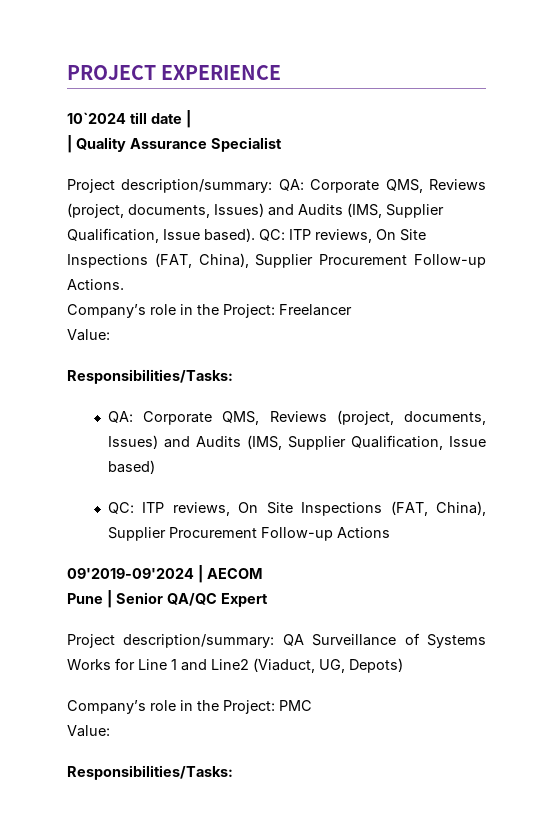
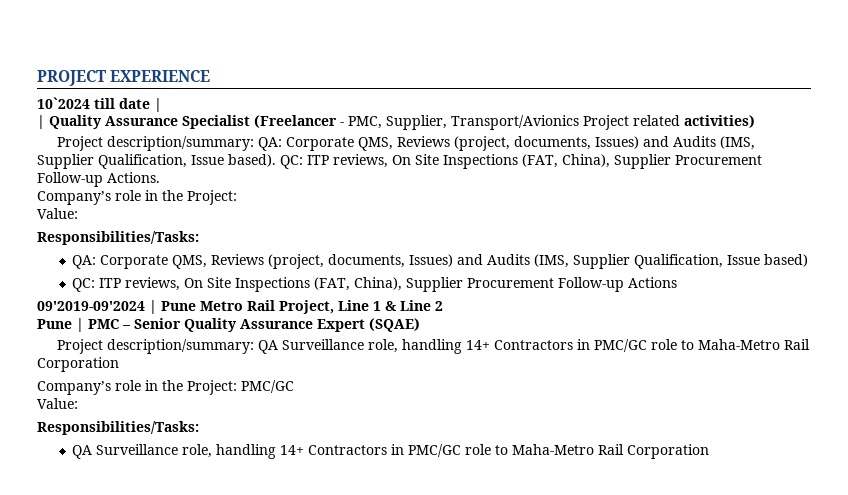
(282, 144) none -> [254,115,755,130] (Freelancer - PMC, Supplier, Transport/Avionics Project related activities)
[279,304,352,316] Freelancer -> (237, 197) none
[207,568,263,579] [67,590,217,608] AECOM // Pune | Senior QA/QC -> [161,300,443,314] [37,318,313,332] Pune Metro Rail Project, Line 1 & Line 2 // Pune | PMC – Senior Quality Assurance
(268, 600) none -> [369,318,420,332] (SQAE)
[404,633,486,648] [67,658,403,673] [67,700,312,714] [67,725,110,737] [67,765,233,780] of Systems Works for Line 1 and Line2 (Viaduct, UG, Depots) // Company’s role in the Project: PMC // Value: // Responsibilities/Tasks: -> [368,339,811,354] [37,357,119,372] [37,380,294,395] [37,398,78,409] [37,421,199,435] [72,444,710,459] role, handling 14+ Contractors in PMC/GC role to Maha-Metro Rail Corporation // Company’s role in the Project: PMC/GC // Value: // Responsibilities/Tasks: // QA Surveillance role, handling 14+ Contractors in PMC/GC role to Maha-Metro Rail Corporation

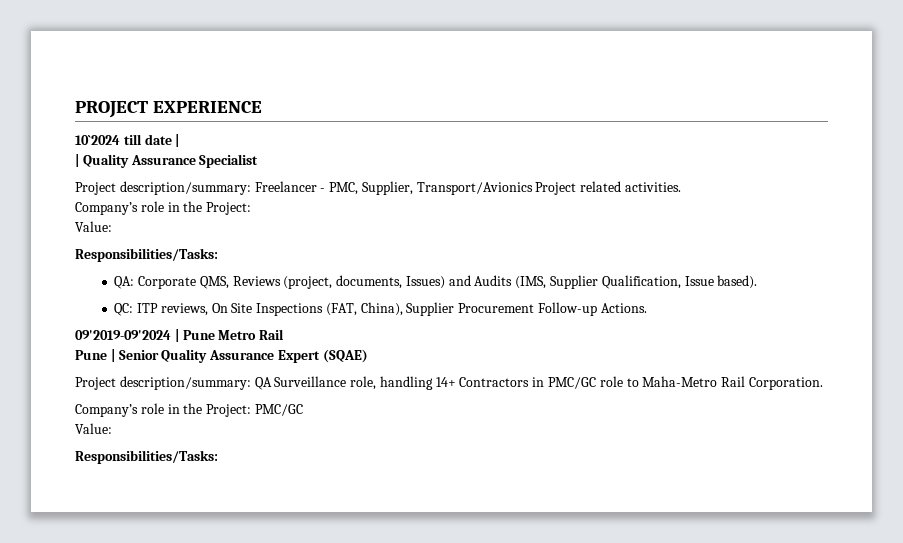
[254,115,337,128] (Freelancer -> [75,181,317,195] // Project description/summary: Freelancer
[684,115,755,128] [57,136,756,151] [37,154,762,169] [37,172,160,187] activities) // Project description/summary: QA: Corporate QMS, Reviews (project, documents, Issues) and Audits (IMS, Supplier Qualification, Issue based). QC: ITP reviews, On Site Inspections (FAT, China), Supplier Procurement Follow-up Actions. -> [625,182,682,192] activities.
[764,254,809,267] based) -> [717,275,758,289] based).
[628,277,678,288] Actions -> [600,303,647,313] Actions.
[279,300,443,314] Project, Line 1 & Line 2 -> (285, 334) none
[88,319,131,329] PMC – -> (115, 355) none
[37,357,119,372] Corporation -> [748,377,823,390] Corporation.
[72,444,710,459] // QA Surveillance role, handling 14+ Contractors in PMC/GC role to Maha-Metro Rail Corporation -> (218, 457) none

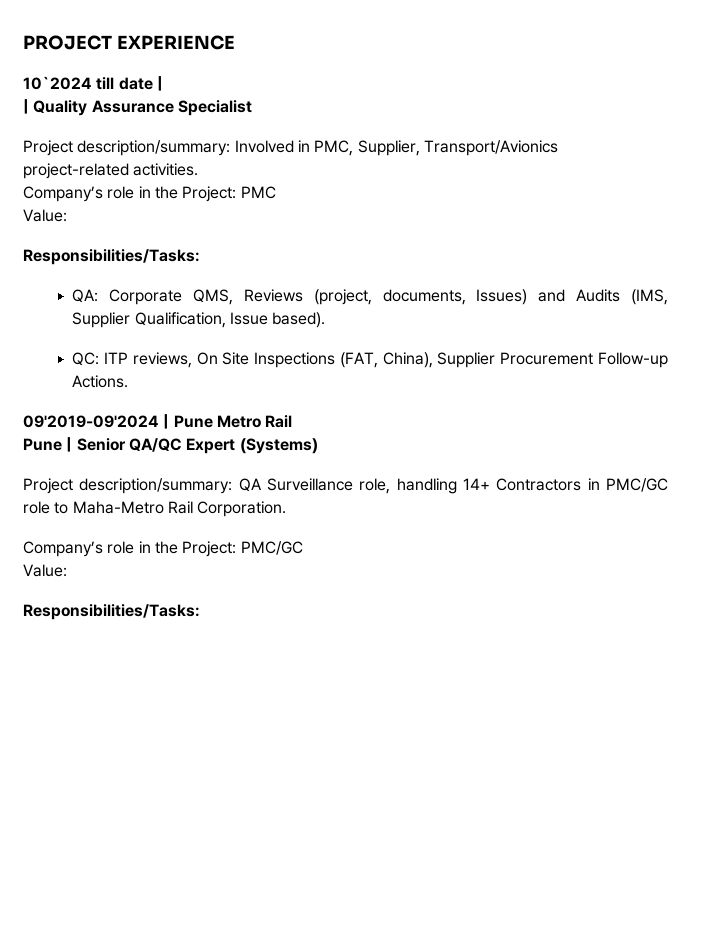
[254,181,326,192] Freelancer - -> [234,140,310,153] Involved in
[535,181,622,195] Project related -> [23,163,129,179] project-related
(252, 208) none -> [240,186,276,199] PMC
[161,349,368,363] Quality Assurance Expert (SQAE) -> [128,438,318,454] QA/QC Expert (Systems)

